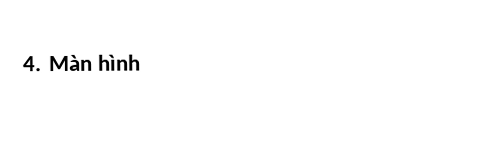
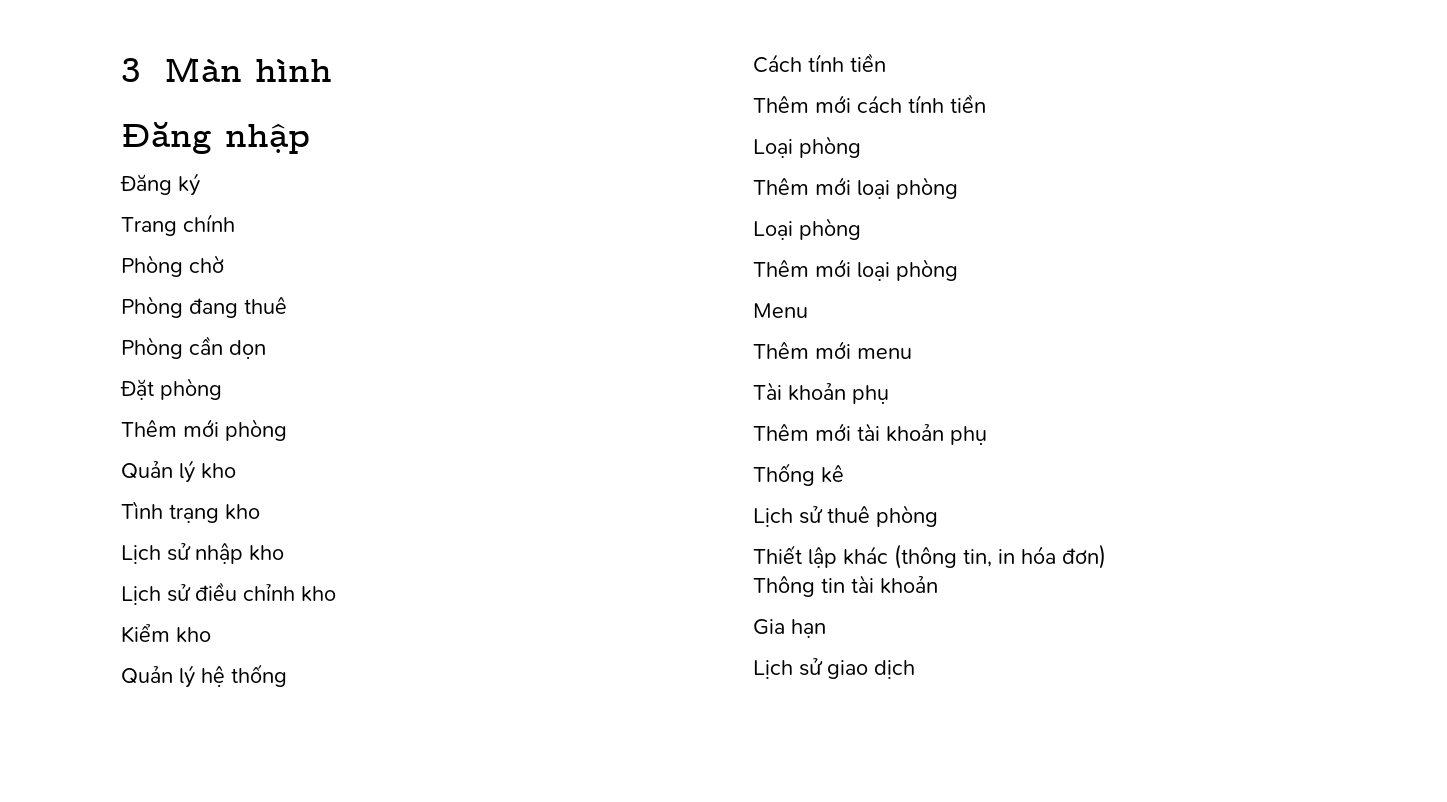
[22,56,41,72] 4. -> [121,58,141,82] 3
(140, 62) none -> [121,122,310,154] [120,173,200,196] [121,214,235,236] [121,255,224,277] [121,296,287,318] [121,336,266,359] [120,378,222,400] [121,419,287,441] [121,460,236,483] [121,501,260,523] [121,543,284,564] [121,582,336,605] [121,624,211,643] [121,664,287,688] [753,53,886,73] [753,94,986,113] [753,136,861,158] [753,177,958,199] [753,218,861,240] [753,259,958,281] [753,303,808,318] [753,341,912,359] [753,382,889,404] [753,423,987,445] [753,463,844,486] [753,505,938,527] [753,544,1106,569] [753,575,938,597] [753,619,826,638] [753,658,915,679] // Đăng nhập // Đăng ký // Trang chính // Phòng chờ // Phòng đang thuê // Phòng cần dọn // Đặt phòng // Thêm mới phòng // Quản lý kho // Tình trạng kho // Lịch sử nhập kho // Lịch sử điều chỉnh kho // Kiểm kho // Quản lý hệ thống // Cách tính tiền // Thêm mới cách tính tiền // Loại phòng // Thêm mới loại phòng // Loại phòng // Thêm mới loại phòng // Menu // Thêm mới menu // Tài khoản phụ // Thêm mới tài khoản phụ // Thống kê // Lịch sử thuê phòng // Thiết lập khác (thông tin, in hóa đơn) // Thông tin tài khoản // Gia hạn // Lịch sử giao dịch

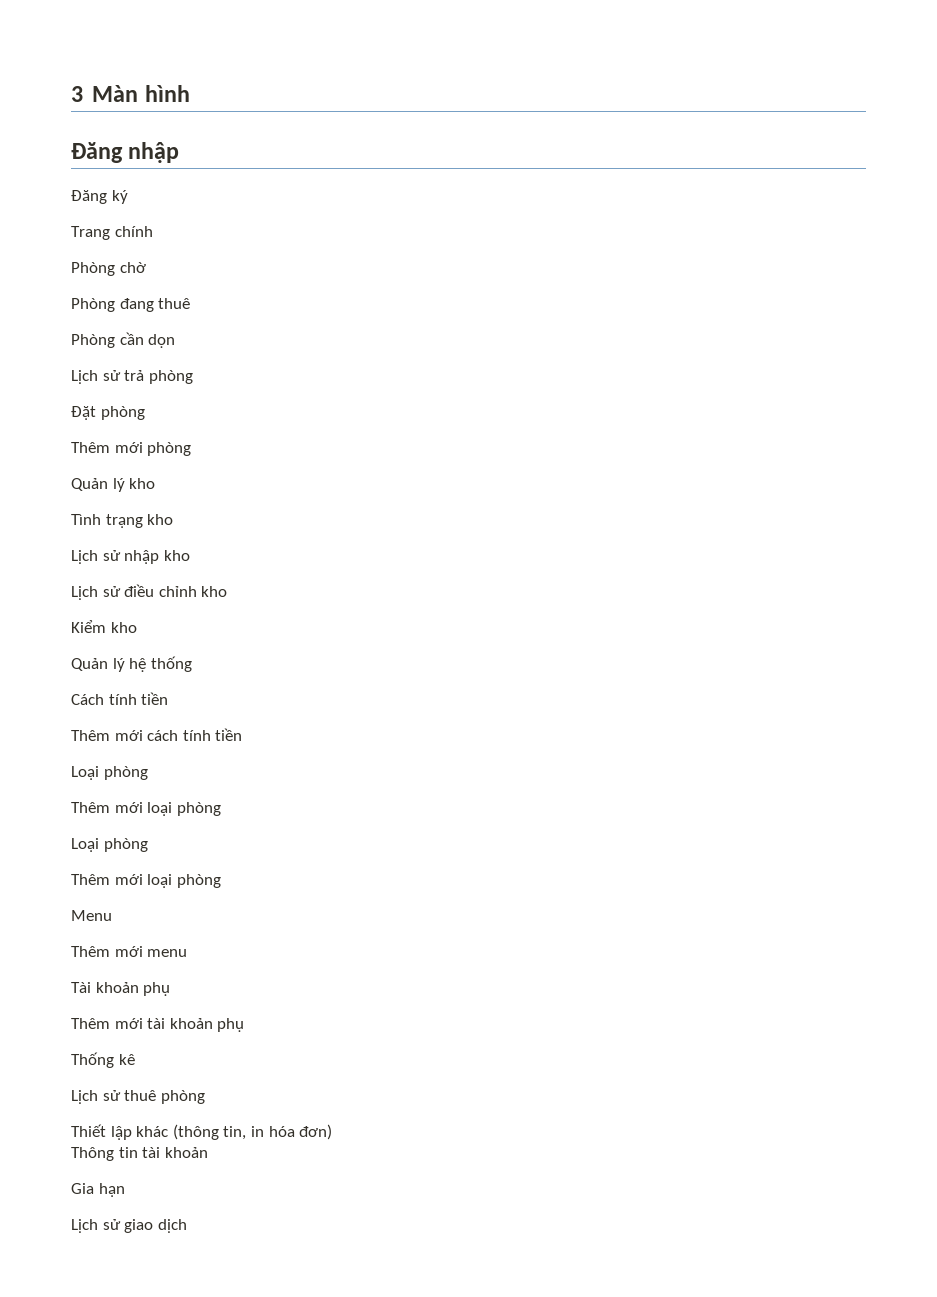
(266, 349) none -> [71,370,193,384] // Lịch sử trả phòng

